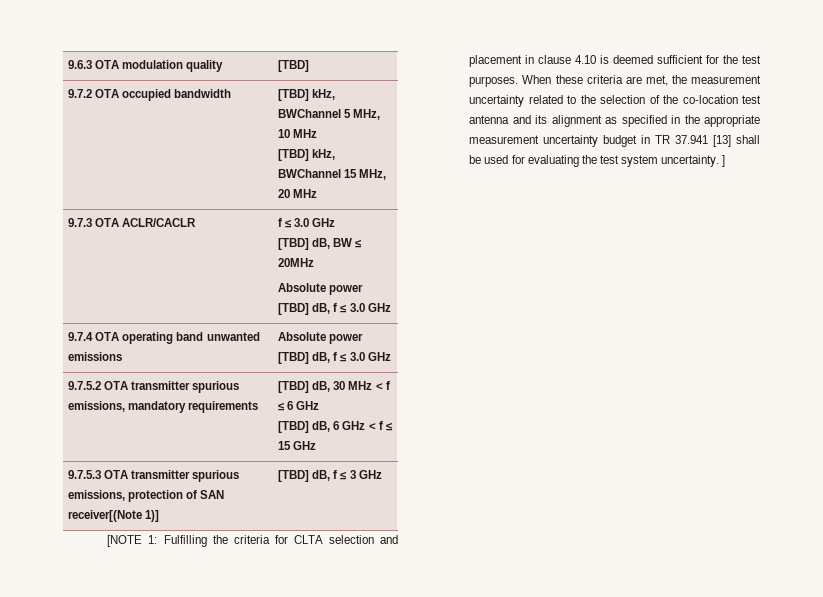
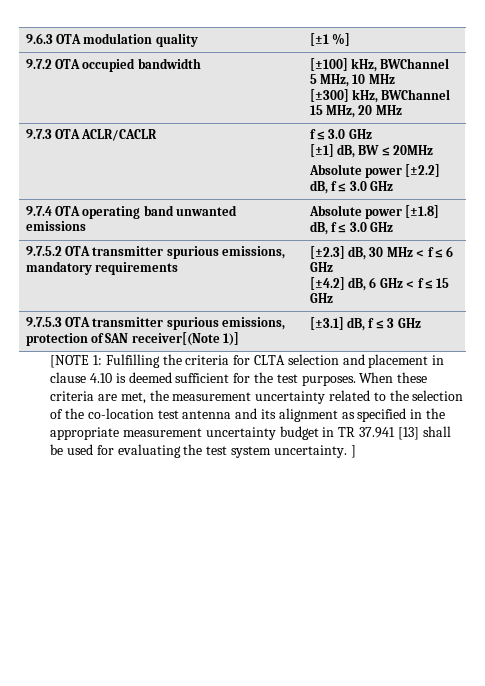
[278,60,310,72] [TBD] -> [309,33,351,46] [±1 %]
[278,89,310,101] [TBD] -> [309,58,348,71] [±100]
[278,149,310,161] [TBD] -> [309,89,349,102] [±300]
[278,238,310,250] [TBD] -> [309,144,334,157] [±1]
[278,303,310,315] [TBD] -> [405,164,441,177] [±2.2]
[278,352,310,364] [TBD] -> [405,205,440,218] [±1.8]
[278,381,310,393] [TBD] -> [309,246,345,259] [±2.3]
[278,421,310,433] [TBD] -> [309,277,345,290] [±4.2]
[278,470,310,482] [TBD] -> [309,317,344,330] [±3.1]

